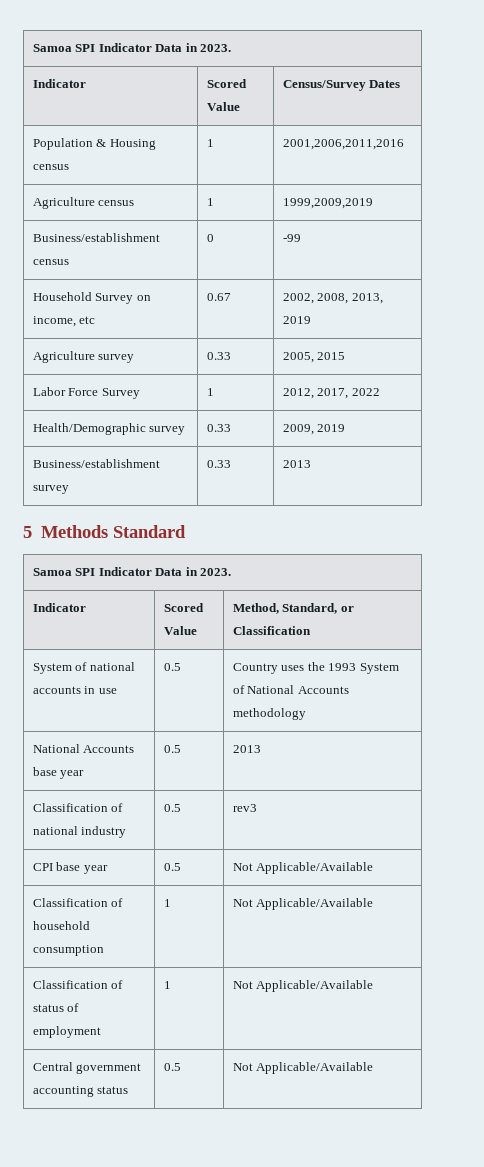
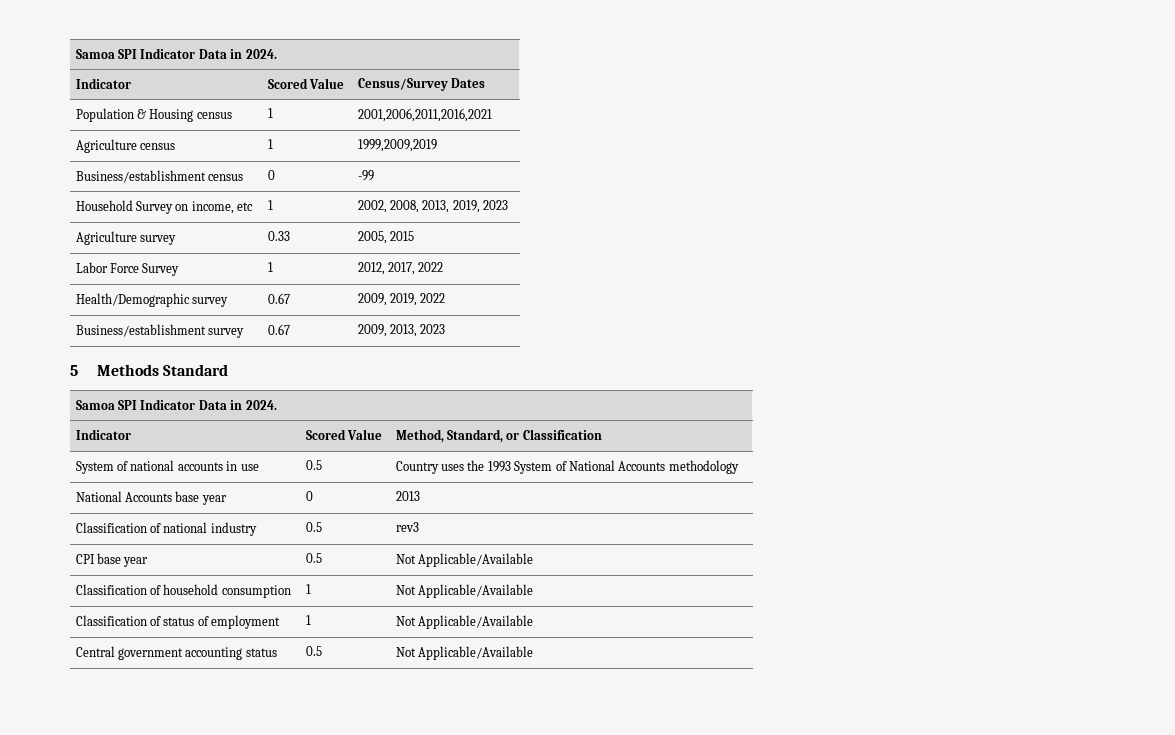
[32,43,232,52] Samoa SPI Indicator Data in 2023. -> [75,48,277,59] Samoa SPI Indicator Data in 2024.
[282,139,404,150] 2001,2006,2011,2016 -> [357,108,492,122] 2001,2006,2011,2016,2021
[206,293,231,301] 0.67 -> [267,200,273,210] 1
[282,316,311,324] 2019 -> [452,200,509,213] 2019, 2023
[206,424,231,432] [282,424,346,435] 0.33 | 2009, 2019 -> [267,293,290,304] [357,293,446,306] 0.67 | 2009, 2019, 2022
[206,460,231,468] [282,460,311,468] 0.33 | 2013 -> [267,324,290,335] [357,324,446,337] 0.67 | 2009, 2013, 2023
[200,568,232,576] 2023. -> [245,400,277,410] 2024.
[163,745,181,753] 0.5 -> [305,491,313,501] 0

